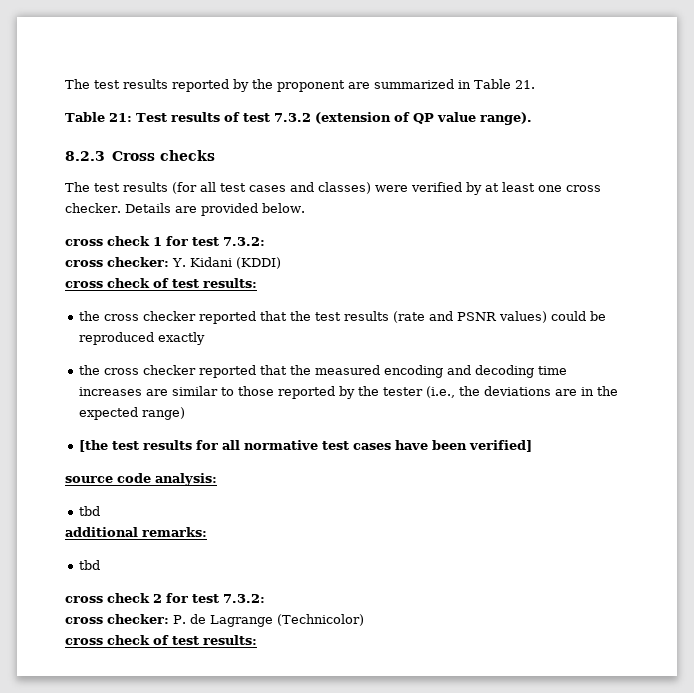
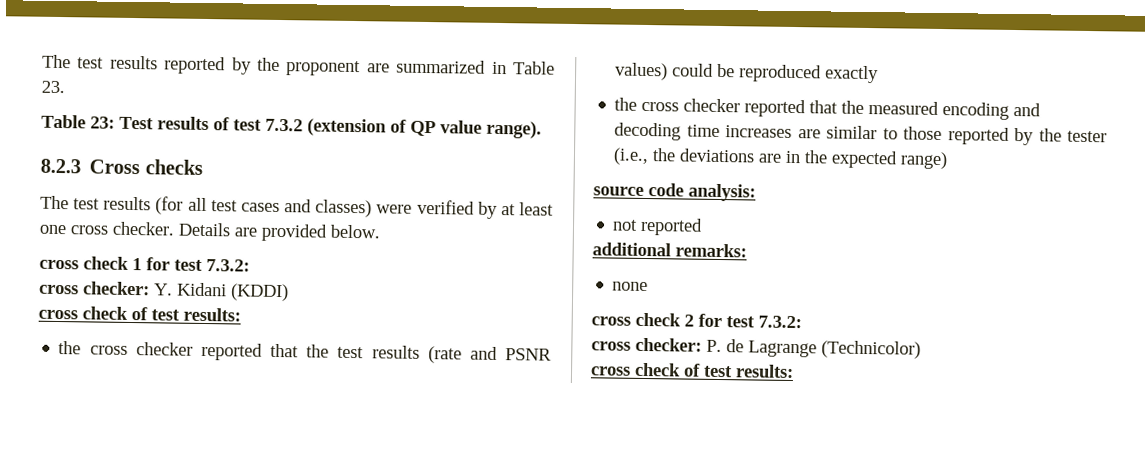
[514,80,535,89] [65,112,132,122] 21. // Table 21: -> [41,80,65,94] [41,114,115,129] 23. // Table 23:
[79,440,533,452] // [the test results for all normative test cases have been verified] -> (949, 160) none
[79,506,101,516] tbd -> [612,217,704,236] not reported
[79,560,101,570] // tbd -> [612,281,649,292] // none

